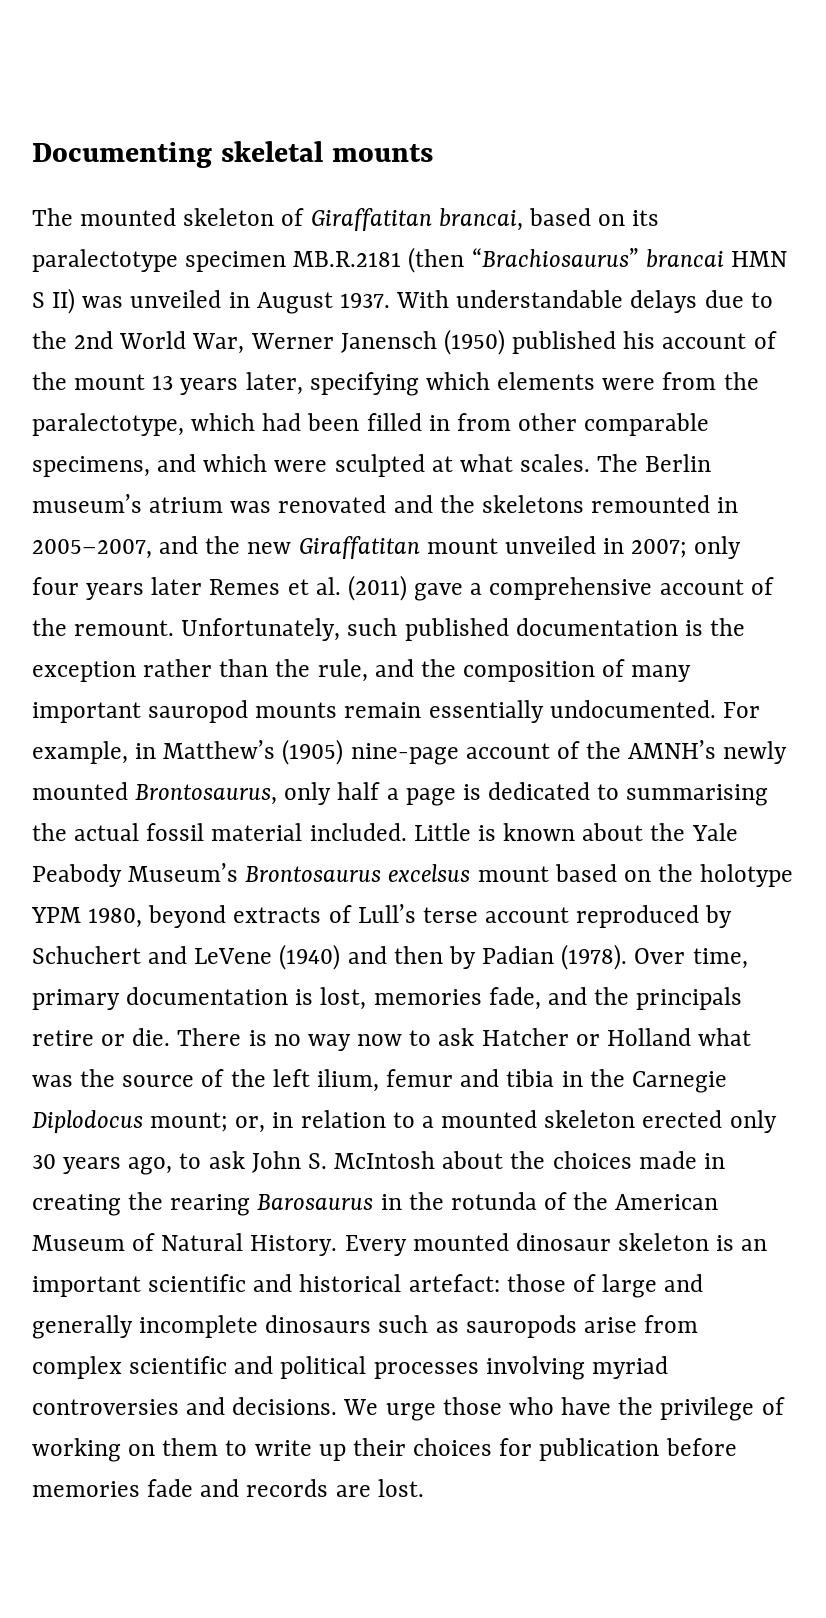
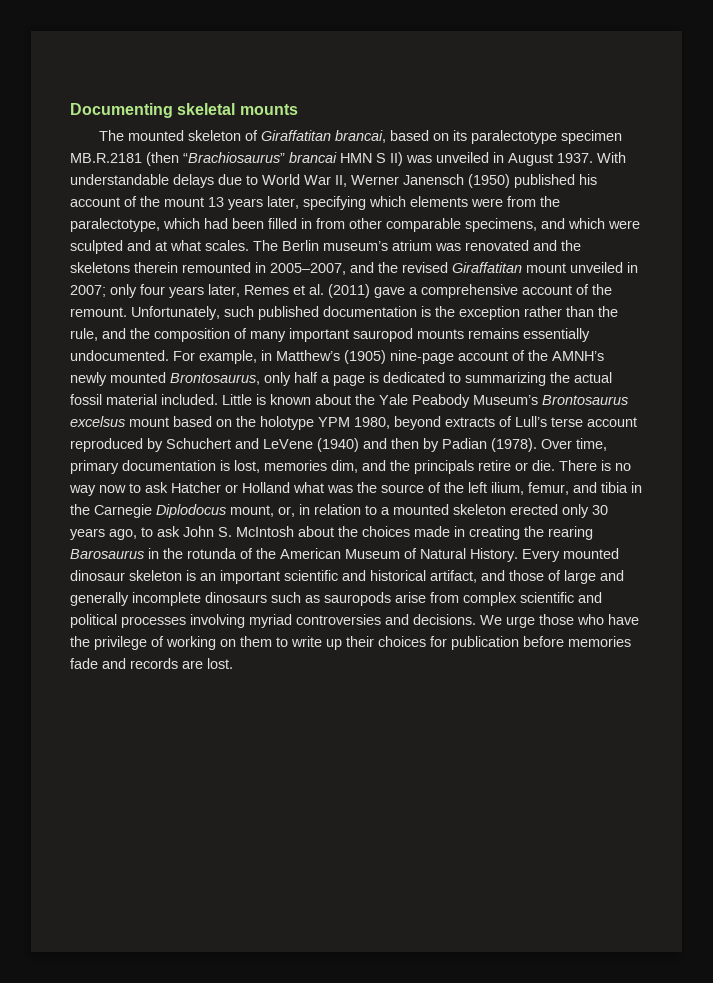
[32,331,245,354] the 2nd World War, -> [262,174,347,187] World War II,
(425, 465) none -> [127,240,151,251] and
(584, 504) none -> [134,262,178,273] therein
[247,542,292,554] new -> [402,262,448,273] revised
[151,577,203,595] later -> [208,284,240,297] later,
[344,702,422,718] remain -> [468,328,519,339] remains
[626,784,769,806] summarising -> [465,372,546,386] summarizing
[488,987,541,1010] fade, -> [331,460,358,473] dim,
[386,1069,454,1087] femur -> [528,482,569,495] femur,
[150,1112,229,1132] mount; -> [230,505,274,517] mount,
[408,1274,500,1292] artefact: -> [430,570,505,583] artifact, and

